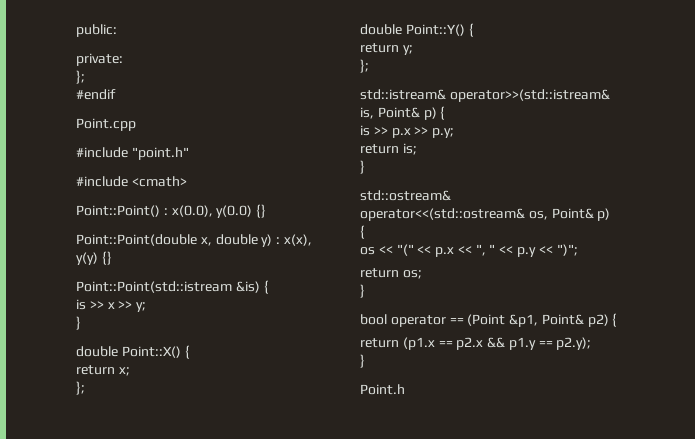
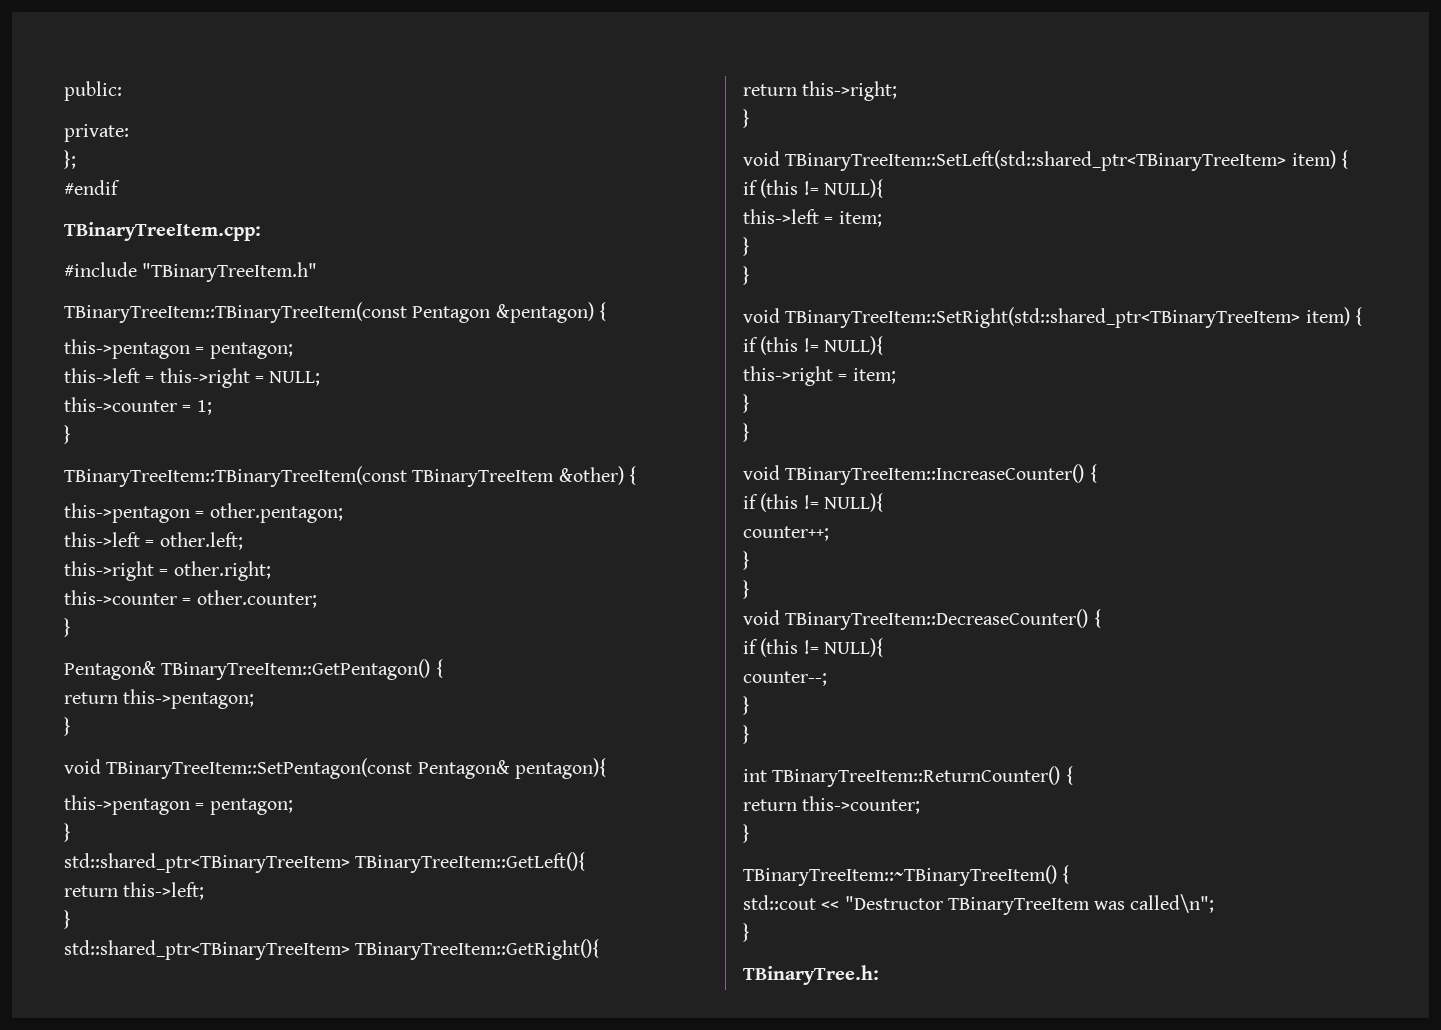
[76,118,136,131] [76,147,189,160] [76,176,187,187] [76,204,267,218] [76,234,312,247] [76,251,112,265] [76,280,269,294] [76,299,147,312] [76,316,81,330] [76,345,190,359] [76,365,130,376] [76,381,85,395] [360,23,474,37] [360,43,413,55] [360,59,369,73] [360,89,610,102] [360,106,446,120] [360,125,455,138] [360,143,417,155] [360,160,365,174] [360,190,451,201] [360,208,611,221] [360,225,365,239] [360,244,578,257] [360,268,422,279] [360,284,365,298] [360,313,618,327] [360,337,592,350] [360,354,365,368] [360,384,405,395] Point.cpp // #include "point.h" // #include <cmath> // Point::Point() : x(0.0), y(0.0) {} // Point::Point(double x, double y) : x(x), y(y) {} // Point::Point(std::istream &is) { // is >> x >> y; // } // double Point::X() { // return x; // }; // double Point::Y() { // return y; // }; // std::istream& operator>>(std::istream& is, Point& p) { // is >> p.x >> p.y; // return is; // } // std::ostream& operator<<(std::ostream& os, Point& p) { // os << "(" << p.x << ", " << p.y << ")"; // return os; // } // bool operator == (Point &p1, Point& p2) { // return (p1.x == p2.x && p1.y == p2.y); // } // Point.h -> [64,222,261,241] [64,262,318,282] [64,302,606,323] [64,339,293,359] [64,368,321,388] [64,397,212,415] [64,425,71,444] [64,466,636,487] [64,503,343,523] [64,532,243,550] [64,561,271,581] [64,590,317,608] [64,618,71,637] [64,659,443,680] [64,689,255,709] [64,717,71,736] [64,758,606,779] [64,795,293,815] [64,823,71,842] [64,852,586,873] [64,882,205,900] [64,910,71,929] [64,939,600,960] [743,81,898,101] [743,109,750,128] [743,150,1348,171] [743,179,883,198] [743,209,882,227] [743,237,750,256] [743,266,750,285] [743,307,1362,328] [743,336,883,355] [743,366,896,386] [743,394,750,413] [743,423,750,442] [743,464,1097,485] [743,493,883,512] [743,526,829,541] [743,551,750,570] [743,580,750,599] [743,609,1101,630] [743,638,883,657] [743,671,827,686] [743,696,750,715] [743,725,750,744] [743,766,1073,787] [743,796,921,814] [743,824,750,843] [743,865,1070,886] [743,894,1215,915] [743,923,750,942] [743,965,879,985] TBinaryTreeItem.cpp: // #include "TBinaryTreeItem.h" // TBinaryTreeItem::TBinaryTreeItem(const Pentagon &pentagon) { // this->pentagon = pentagon; // this->left = this->right = NULL; // this->counter = 1; // } // TBinaryTreeItem::TBinaryTreeItem(const TBinaryTreeItem &other) { // this->pentagon = other.pentagon; // this->left = other.left; // this->right = other.right; // this->counter = other.counter; // } // Pentagon& TBinaryTreeItem::GetPentagon() { // return this->pentagon; // } // void TBinaryTreeItem::SetPentagon(const Pentagon& pentagon){ // this->pentagon = pentagon; // } // std::shared_ptr<TBinaryTreeItem> TBinaryTreeItem::GetLeft(){ // return this->left; // } // std::shared_ptr<TBinaryTreeItem> TBinaryTreeItem::GetRight(){ // return this->right; // } // void TBinaryTreeItem::SetLeft(std::shared_ptr<TBinaryTreeItem> item) { // if (this != NULL){ // this->left = item; // } // } // void TBinaryTreeItem::SetRight(std::shared_ptr<TBinaryTreeItem> item) { // if (this != NULL){ // this->right = item; // } // } // void TBinaryTreeItem::IncreaseCounter() { // if (this != NULL){ // counter++; // } // } // void TBinaryTreeItem::DecreaseCounter() { // if (this != NULL){ // counter--; // } // } // int TBinaryTreeItem::ReturnCounter() { // return this->counter; // } // TBinaryTreeItem::~TBinaryTreeItem() { // std::cout << "Destructor TBinaryTreeItem was called\n"; // } // TBinaryTree.h:

